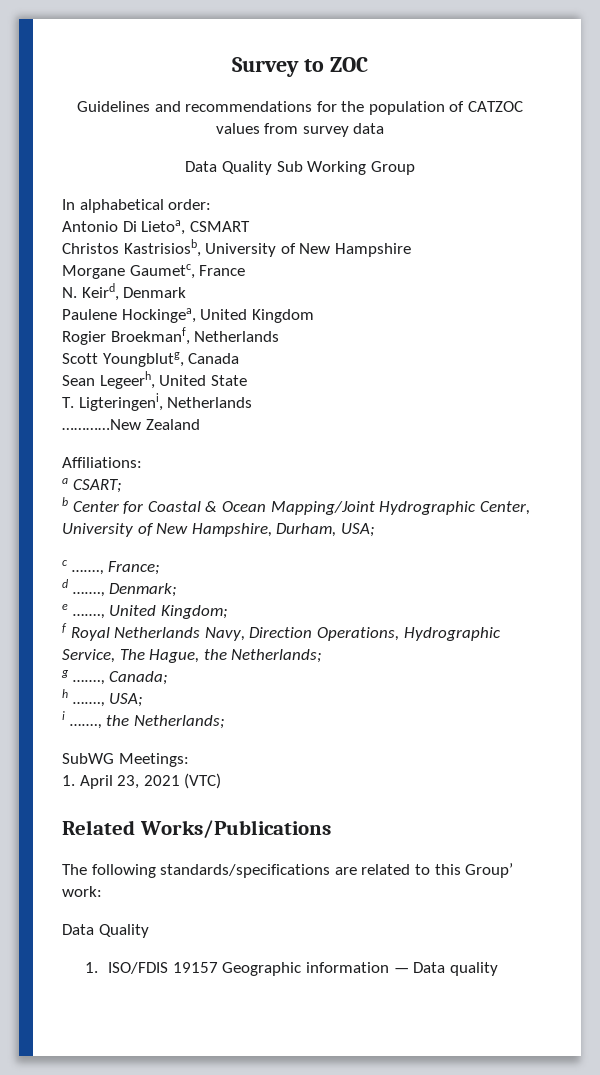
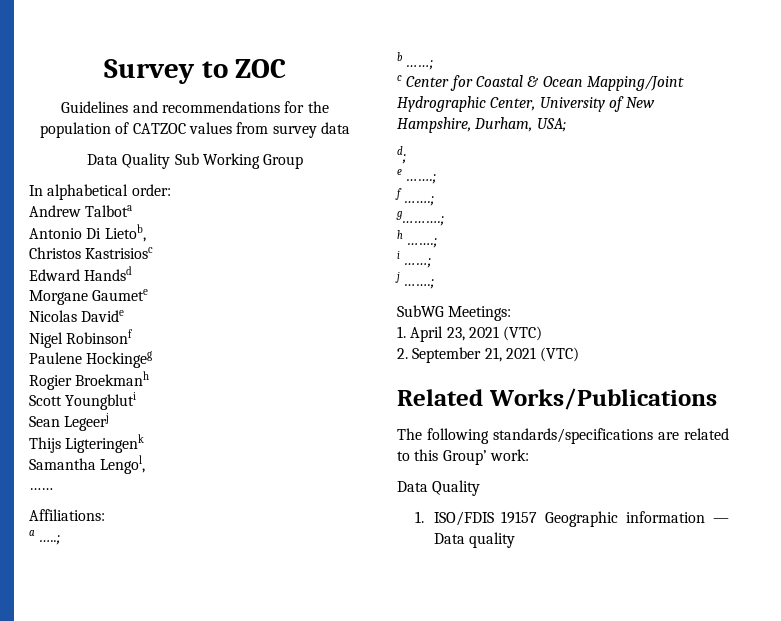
(212, 204) none -> [29,205,133,217] // Andrew Talbota
[141,220,250,235] Lietoa, CSMART -> [104,224,146,242] Lietob,
[123,239,411,257] [62,264,246,279] [62,283,187,301] [62,308,314,323] Kastrisiosb, University of New Hampshire // Morgane Gaumetc, France // N. Keird, Denmark // Paulene Hockingea, United Kingdom -> [85,247,154,259] [29,266,133,281] [29,289,149,305] [29,310,125,322] [29,329,134,348] [29,351,153,368] Kastrisiosc // Edward Handsd // Morgane Gaumete // Nicolas Davide // Nigel Robinsonf // Paulene Hockingeg
[110,327,280,345] Broekmanf, Netherlands -> [75,371,150,386] Broekmanh
[102,352,240,367] Youngblutg, Canada -> [65,392,137,410] Youngbluti
[99,371,247,389] [62,393,253,411] [62,419,200,430] Legeerh, United State // T. Ligteringeni, Netherlands // …………New Zealand -> [64,413,110,431] [29,434,145,453] [29,455,146,474] [29,488,53,490] Legeerj // Thijs Ligteringenk // Samantha Lengol, // ……
[72,479,122,493] CSART; -> [39,535,61,545] …..;
(68, 501) none -> [406,60,434,70] [397,75,402,81] ……; // c
[62,560,67,566] [71,561,161,575] [62,579,68,588] [72,583,178,597] [62,604,68,610] [72,605,228,619] [62,623,501,641] [62,649,323,663] [61,670,69,678] [72,671,169,685] c ……., France; // d ……., Denmark; // e ……., United Kingdom; // f Royal Netherlands Navy, Direction Operations, Hydrographic Service, The Hague, the Netherlands; // g ……., Canada; -> [397,146,406,164] [397,169,437,184] [395,188,435,206] [396,211,444,226] d; // e …….; // f …….; // g……….;
[72,693,144,707] ……., USA; -> [407,238,438,248] …….;
[69,715,225,729] ……., the Netherlands; -> [404,258,432,268] [395,272,435,289] ……; // j …….;
(222, 781) none -> [397,347,580,363] // 2. September 21, 2021 (VTC)

